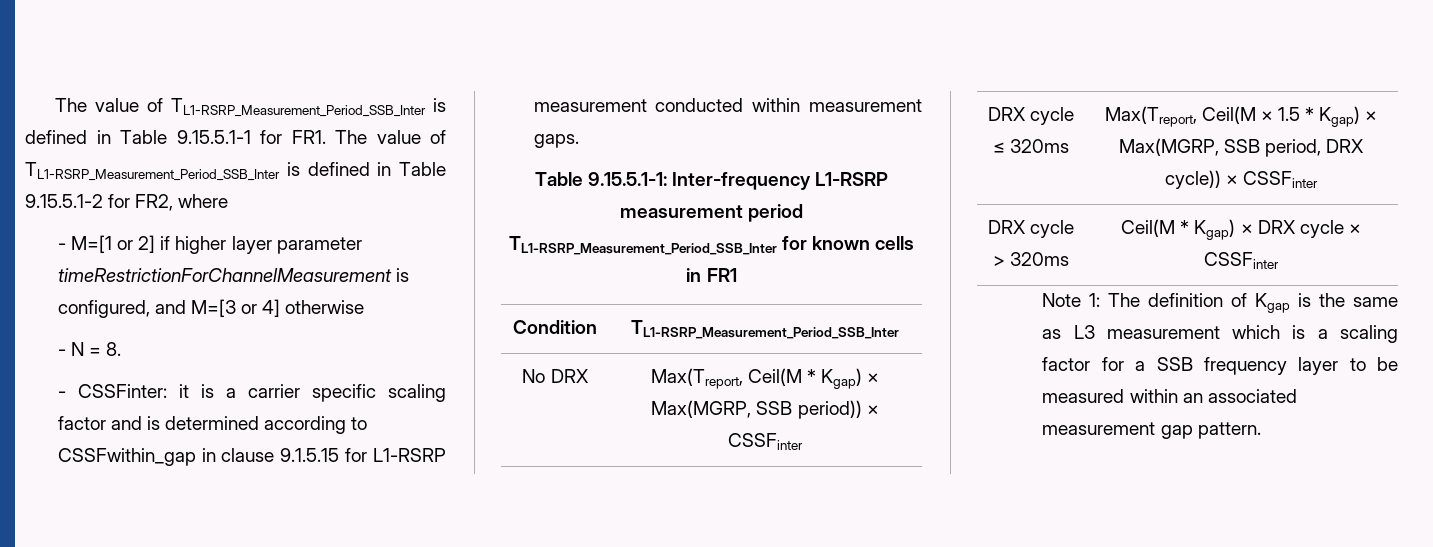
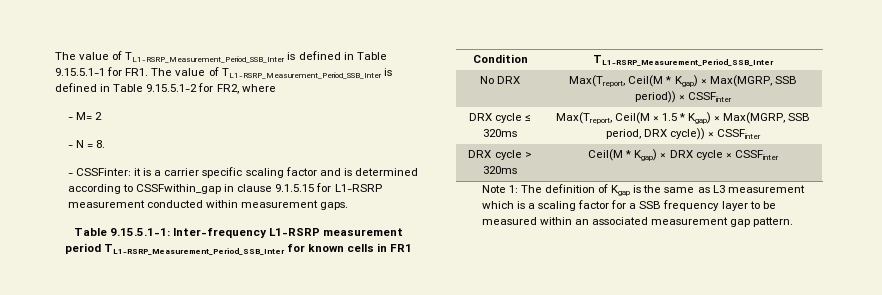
[70,235,362,254] [57,268,409,282] [57,299,365,318] M=[1 or 2] if higher layer parameter timeRestrictionForChannelMeasurement is configured, and M=[3 or 4] otherwise -> [75,112,102,120] M= 2

